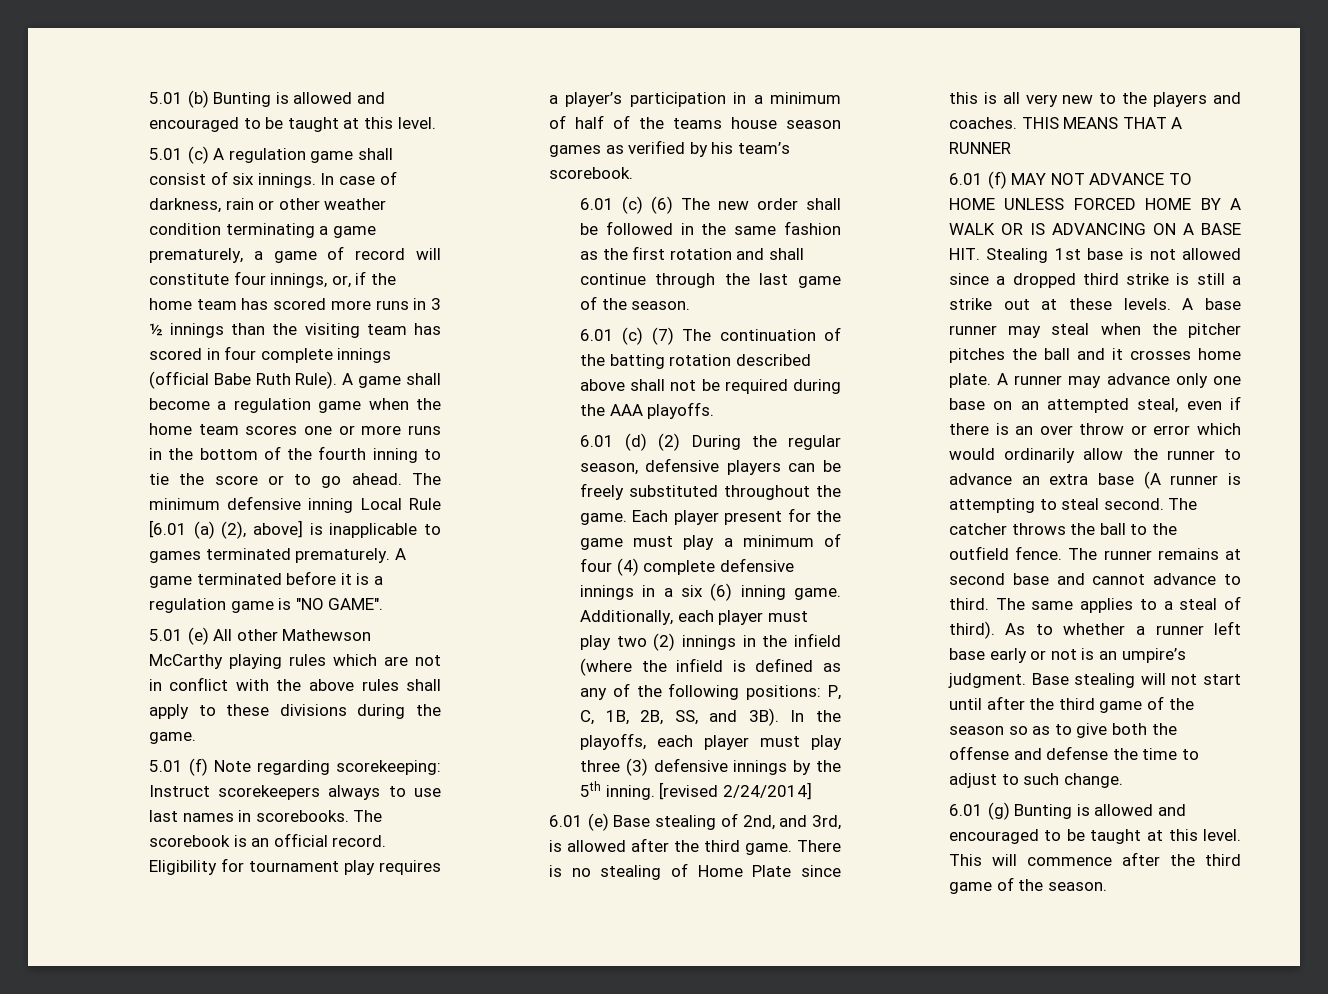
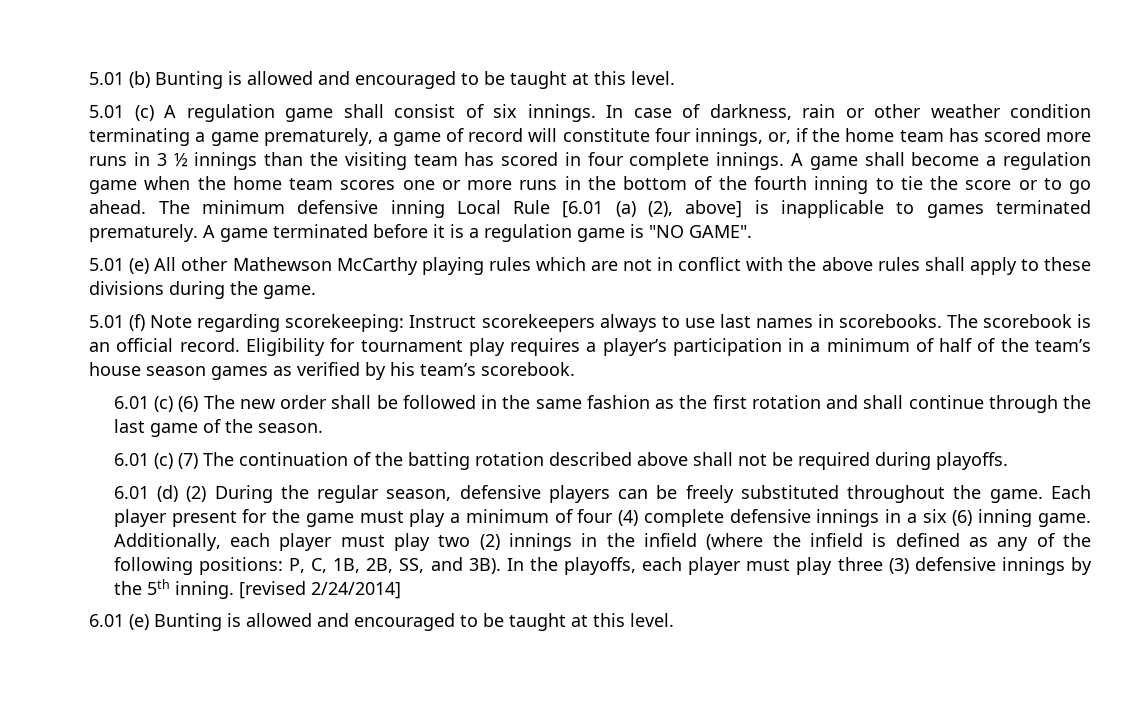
[337,348,392,363] [148,371,338,389] innings (official Babe Ruth Rule). -> [716,152,785,170] innings.
[672,118,722,129] teams -> [1035,339,1092,352] team’s
[579,404,643,416] the AAA -> (931, 461) none
[613,813,841,830] [548,838,841,855] [548,863,841,880] [948,92,1241,107] [948,117,1183,129] [948,142,1011,154] [948,171,1192,189] [948,198,1241,210] [948,223,1241,235] [948,248,1241,263] [948,273,1241,288] [948,298,1241,310] [948,323,1241,338] [948,348,1241,363] [948,373,1241,388] [948,396,1241,413] [948,423,1241,435] [948,448,1241,463] [948,471,1241,489] [948,498,1198,513] [948,523,1177,535] [948,546,1241,560] [948,573,1241,585] [948,596,1241,613] [948,621,1241,639] [948,648,1186,663] [947,673,1241,688] [948,696,1194,713] [948,723,1177,738] [948,746,1199,760] [948,773,1123,788] [948,802,1010,820] Base stealing of 2nd, and 3rd, is allowed after the third game. There is no stealing of Home Plate since this is all very new to the players and coaches. THIS MEANS THAT A RUNNER // 6.01 (f) MAY NOT ADVANCE TO HOME UNLESS FORCED HOME BY A WALK OR IS ADVANCING ON A BASE HIT. Stealing 1st base is not allowed since a dropped third strike is still a strike out at these levels. A base runner may steal when the pitcher pitches the ball and it crosses home plate. A runner may advance only one base on an attempted steal, even if there is an over throw or error which would ordinarily allow the runner to advance an extra base (A runner is attempting to steal second. The catcher throws the ball to the outfield fence. The runner remains at second base and cannot advance to third. The same applies to a steal of third). As to whether a runner left base early or not is an umpire’s judgment. Base stealing will not start until after the third game of the season so as to give both the offense and defense the time to adjust to such change. // 6.01 (g) -> (150, 622) none
[948,852,1241,866] [948,877,1107,894] This will commence after the third game of the season. -> (675, 620) none

